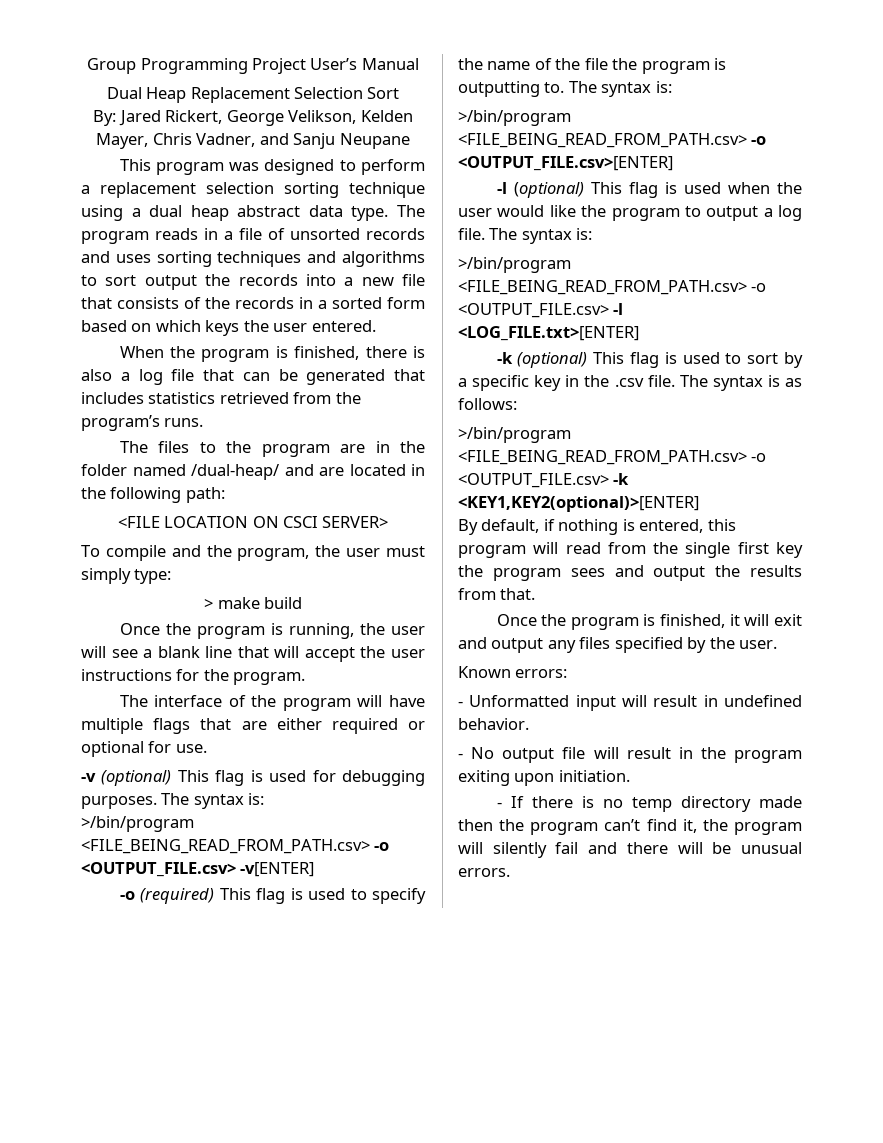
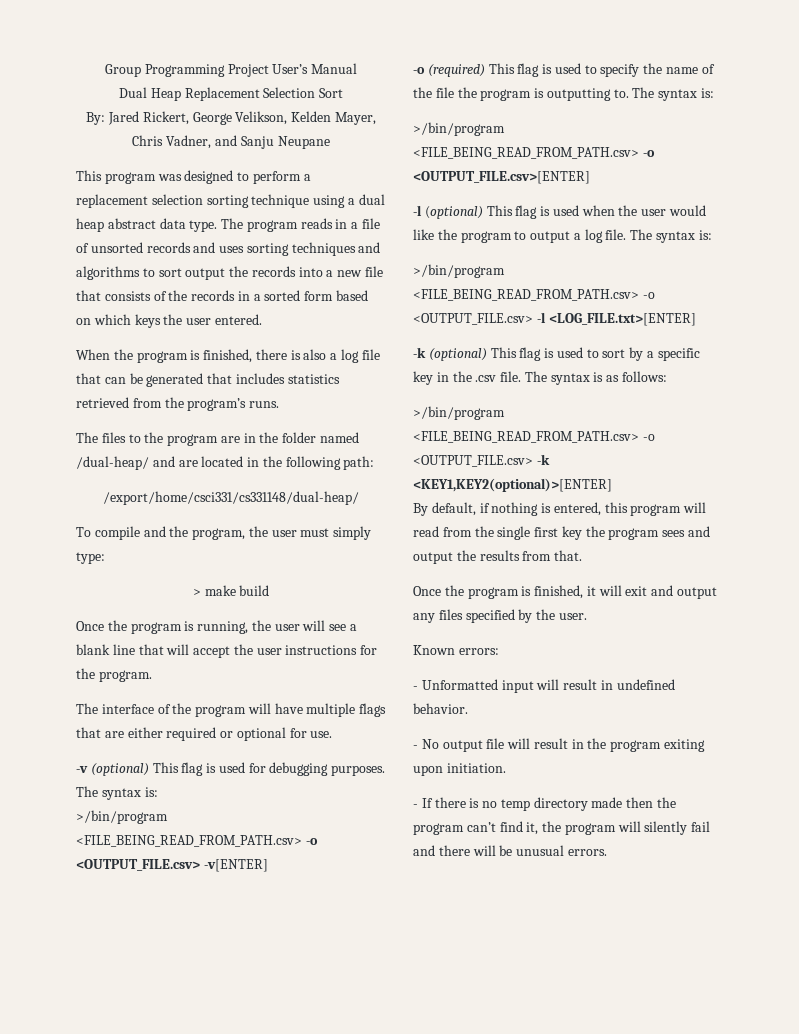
[117,516,389,528] <FILE LOCATION ON CSCI SERVER> -> [103,491,359,505] /export/home/csci331/cs331148/dual-heap/

